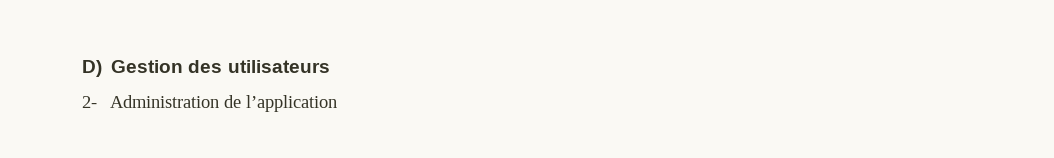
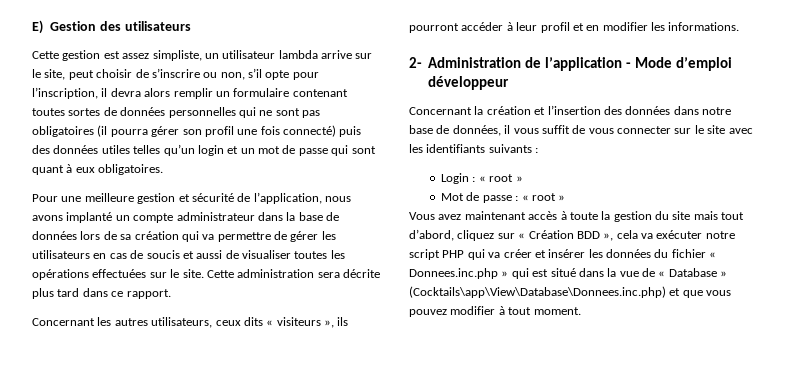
[82,60,102,77] D) -> [32,20,43,34] E)
[82,95,337,112] 2- Administration de l’application -> [32,50,373,61] [32,68,319,80] [32,87,348,99] [32,107,320,118] [32,125,362,137] [32,144,376,156] [32,164,164,175] [32,192,351,204] [32,212,339,223] [32,231,336,242] [32,250,345,259] [32,269,380,280] [32,288,171,299] [32,317,349,328] [409,22,740,33] [409,57,732,71] [428,76,510,90] [409,105,731,115] [409,125,753,136] [409,144,539,153] [441,173,523,184] [441,192,566,203] [409,211,745,222] [409,229,735,241] [409,249,717,260] [409,268,728,279] [409,286,732,298] [409,306,581,317] Cette gestion est assez simpliste, un utilisateur lambda arrive sur le site, peut choisir de s’inscrire ou non, s’il opte pour l’inscription, il devra alors remplir un formulaire contenant toutes sortes de données personnelles qui ne sont pas obligatoires (il pourra gérer son profil une fois connecté) puis des données utiles telles qu’un login et un mot de passe qui sont quant à eux obligatoires. // Pour une meilleure gestion et sécurité de l’application, nous avons implanté un compte administrateur dans la base de données lors de sa création qui va permettre de gérer les utilisateurs en cas de soucis et aussi de visualiser toutes les opérations effectuées sur le site. Cette administration sera décrite plus tard dans ce rapport. // Concernant les autres utilisateurs, ceux dits « visiteurs », ils pourront accéder à leur profil et en modifier les informations. // 2- Administration de l’application - Mode d’emploi développeur // Concernant la création et l’insertion des données dans notre base de données, il vous suffit de vous connecter sur le site avec les identifiants suivants : // Login : « root » // Mot de passe : « root » // Vous avez maintenant accès à toute la gestion du site mais tout d’abord, cliquez sur « Création BDD », cela va exécuter notre script PHP qui va créer et insérer les données du fichier « Donnees.inc.php » qui est situé dans la vue de « Database » (Cocktails\app\View\Database\Donnees.inc.php) et que vous pouvez modifier à tout moment.

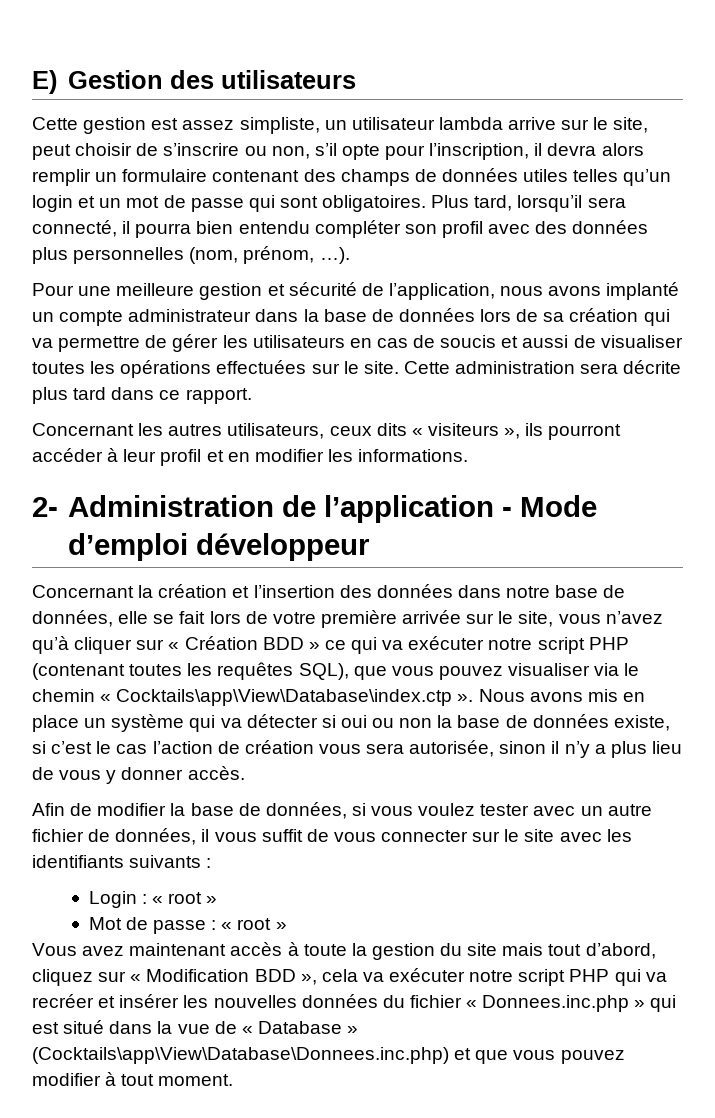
[32,107,320,118] [32,125,362,137] [32,145,50,154] toutes sortes de données personnelles qui ne sont pas obligatoires (il pourra gérer son profil une fois connecté) puis des -> [303,169,437,186] des champs de
[32,164,164,175] quant à eux obligatoires. -> [322,195,626,212] [32,220,649,238] [32,246,350,264] obligatoires. Plus tard, lorsqu’il sera connecté, il pourra bien entendu compléter son profil avec des données plus personnelles (nom, prénom, …).
(501, 130) none -> [118,610,663,628] [32,636,629,654] [32,662,640,680] [32,689,645,706] [32,714,670,732] [32,740,682,758] [32,766,245,784] [32,802,652,819] [32,828,197,845] elle se fait lors de votre première arrivée sur le site, vous n’avez qu’à cliquer sur « Création BDD » ce qui va exécuter notre script PHP (contenant toutes les requêtes SQL), que vous pouvez visualiser via le chemin « Cocktails\app\View\Database\index.ctp ». Nous avons mis en place un système qui va détecter si oui ou non la base de données existe, si c’est le cas l’action de création vous sera autorisée, sinon il n’y a plus lieu de vous y donner accès. // Afin de modifier la base de données, si vous voulez tester avec un autre fichier de données,
[528,230,574,239] Création -> [146,969,250,982] Modification
[503,249,532,258] créer -> [32,994,94,1008] recréer
(603, 253) none -> [213,995,297,1008] nouvelles

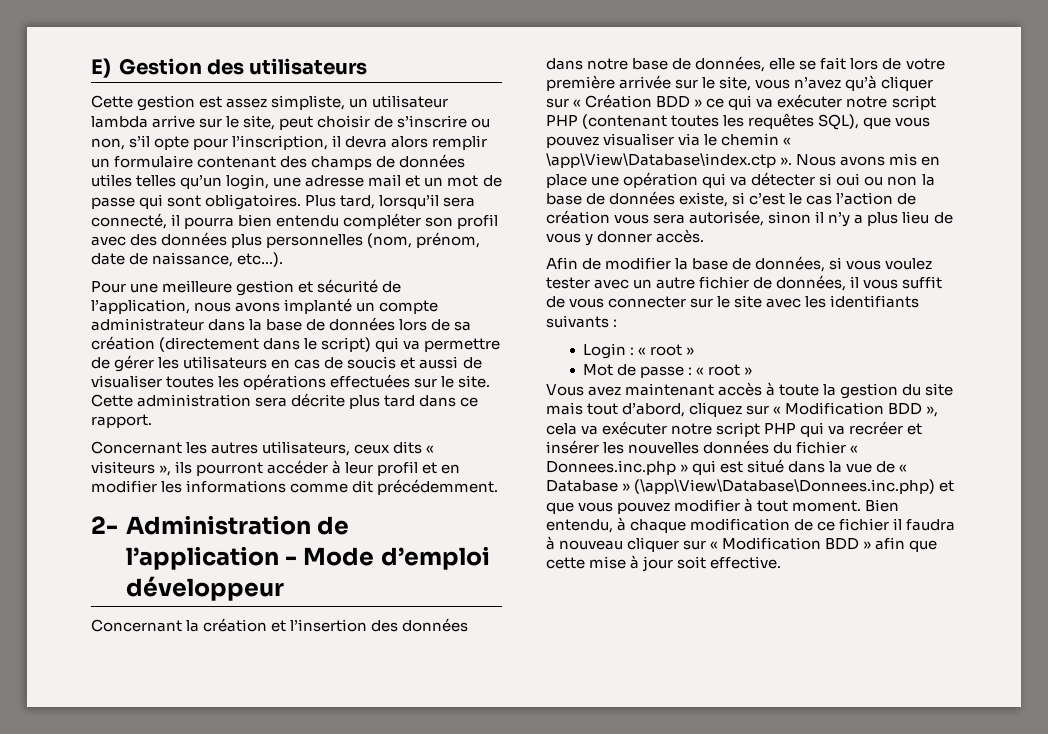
[32,195,73,212] login -> [226,174,402,190] login, une adresse mail
[319,247,350,264] …). -> [91,252,284,267] date de naissance, etc…).
(639, 315) none -> [159,337,372,352] (directement dans le script)
[358,449,469,462] informations. -> [186,479,499,495] informations comme dit précédemment.
[116,689,453,706] Cocktails\app\View\Database\index.ctp -> [546,153,776,168] \app\View\Database\index.ctp
[84,714,185,732] un système -> [591,172,699,188] une opération
[32,1047,449,1064] (Cocktails\app\View\Database\Donnees.inc.php) -> [634,479,936,494] (\app\View\Database\Donnees.inc.php)
(234, 1080) none -> [865,499,900,512] [546,517,956,533] [546,536,938,552] [546,555,782,572] Bien entendu, à chaque modification de ce fichier il faudra à nouveau cliquer sur « Modification BDD » afin que cette mise à jour soit effective.

